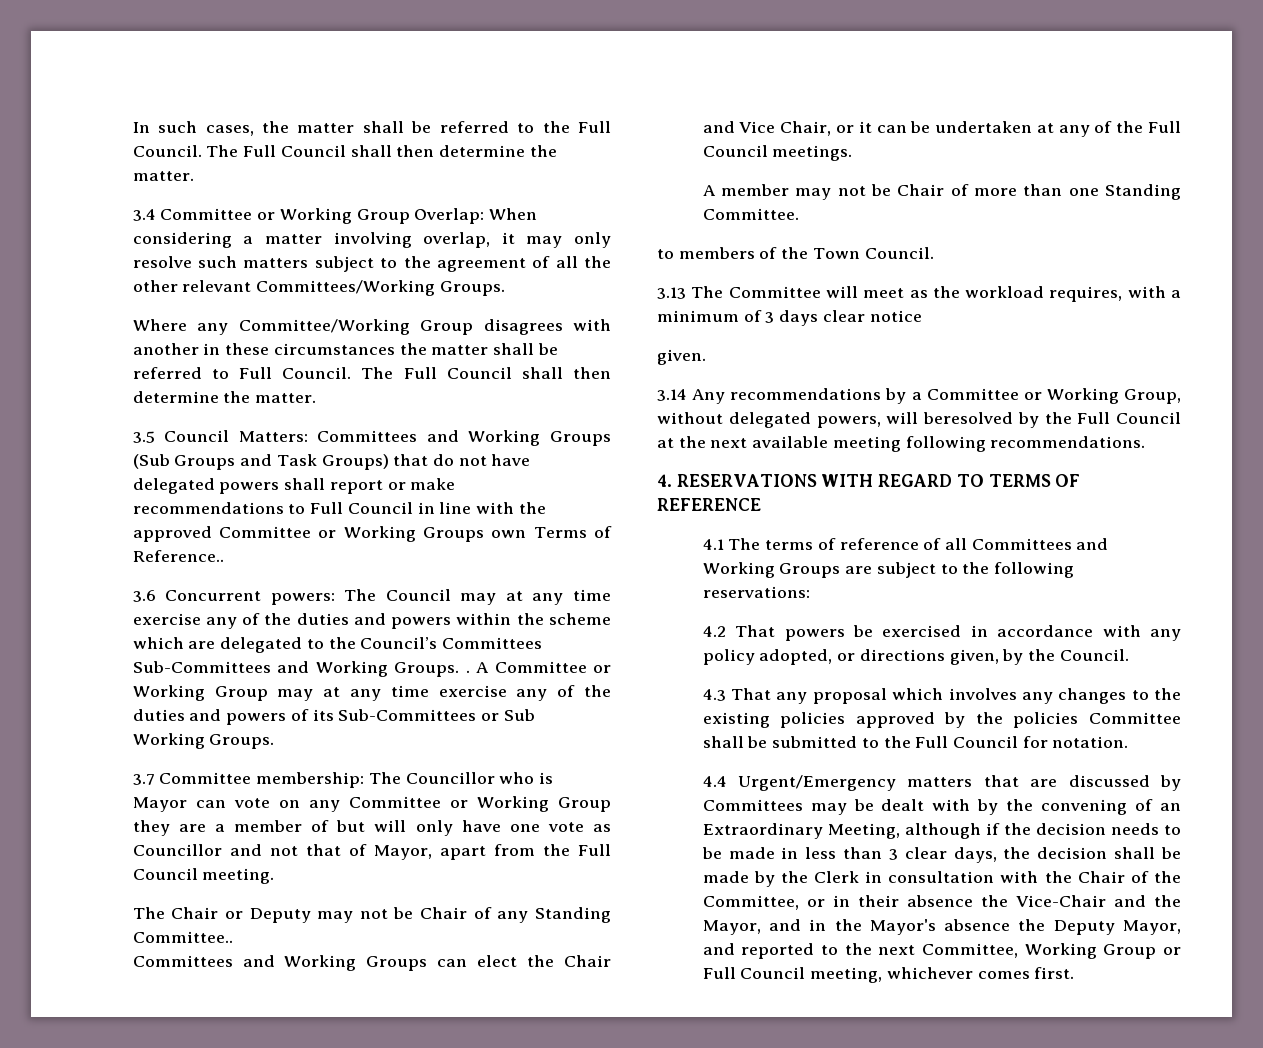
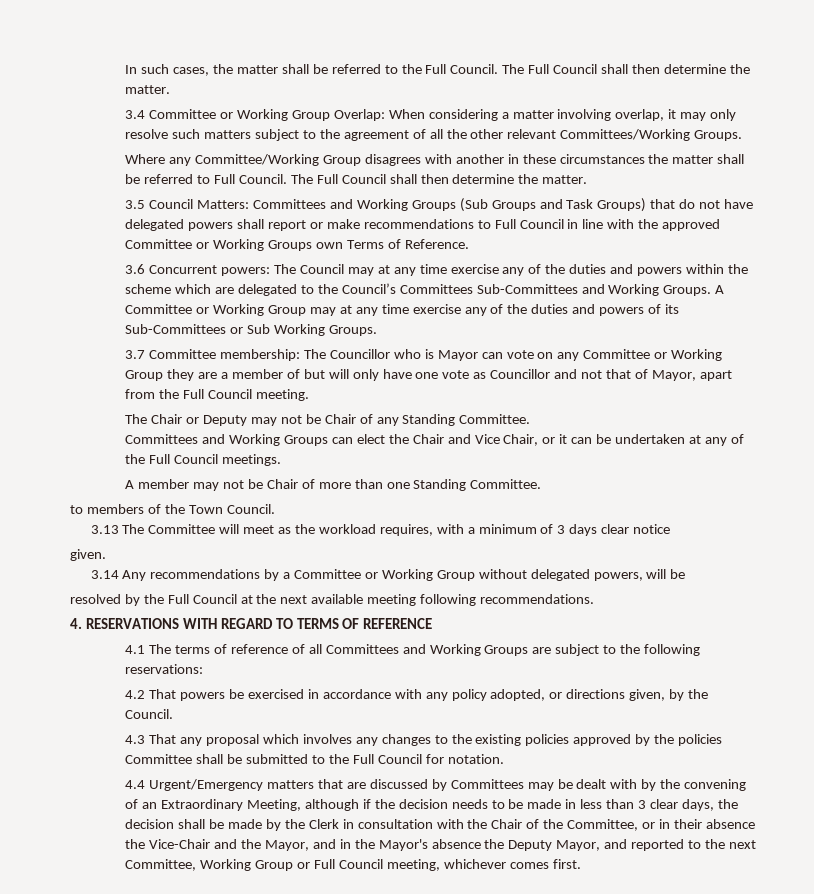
[132,550,224,562] Reference.. -> [404,239,469,249] Reference.
[465,670,470,673] . -> (712, 290) none
[132,931,233,943] Committee.. -> [459,414,531,424] Committee.
[1124,389,1181,404] Group, -> [436,570,475,581] Group
[923,412,1013,424] beresolved -> [670,569,686,579] [70,594,121,604] be // resolved

